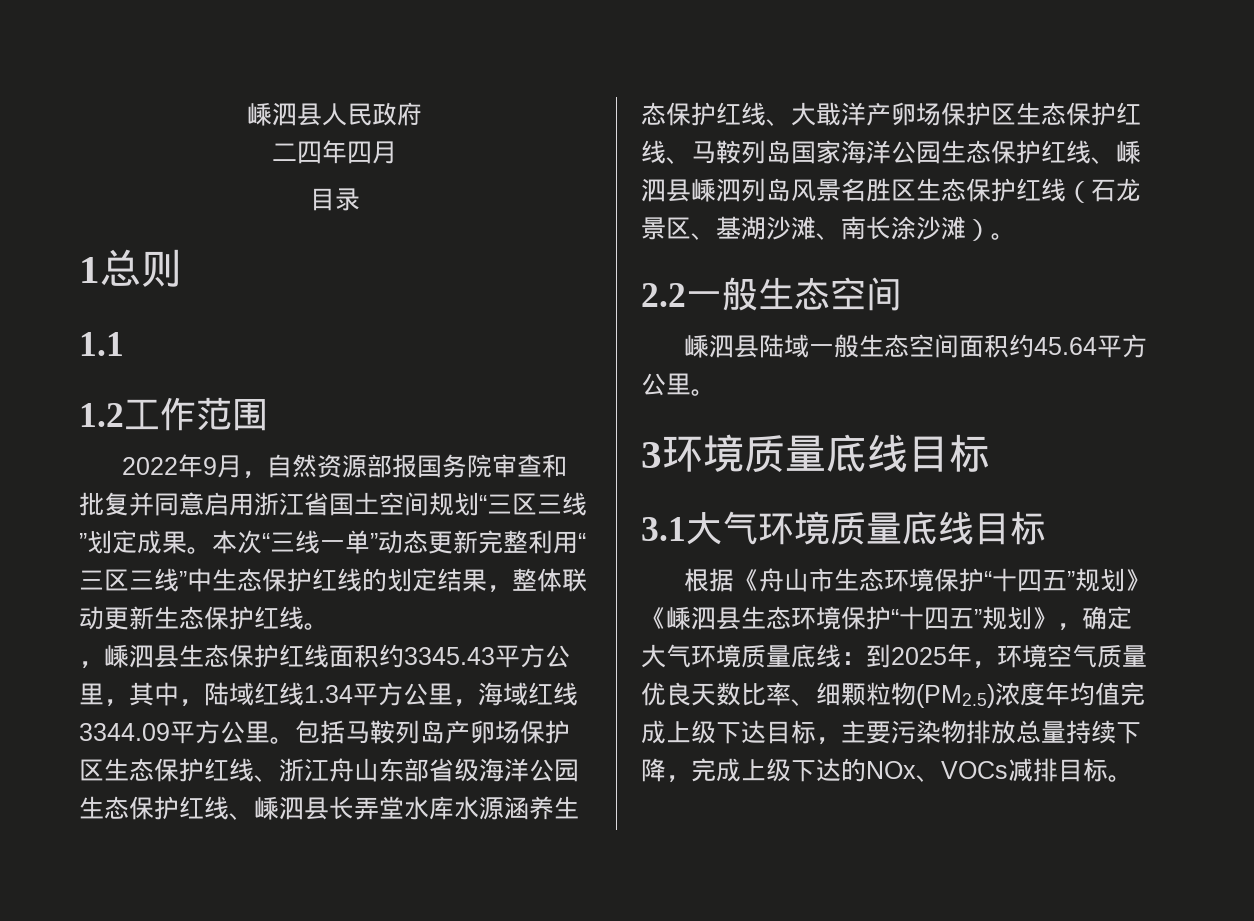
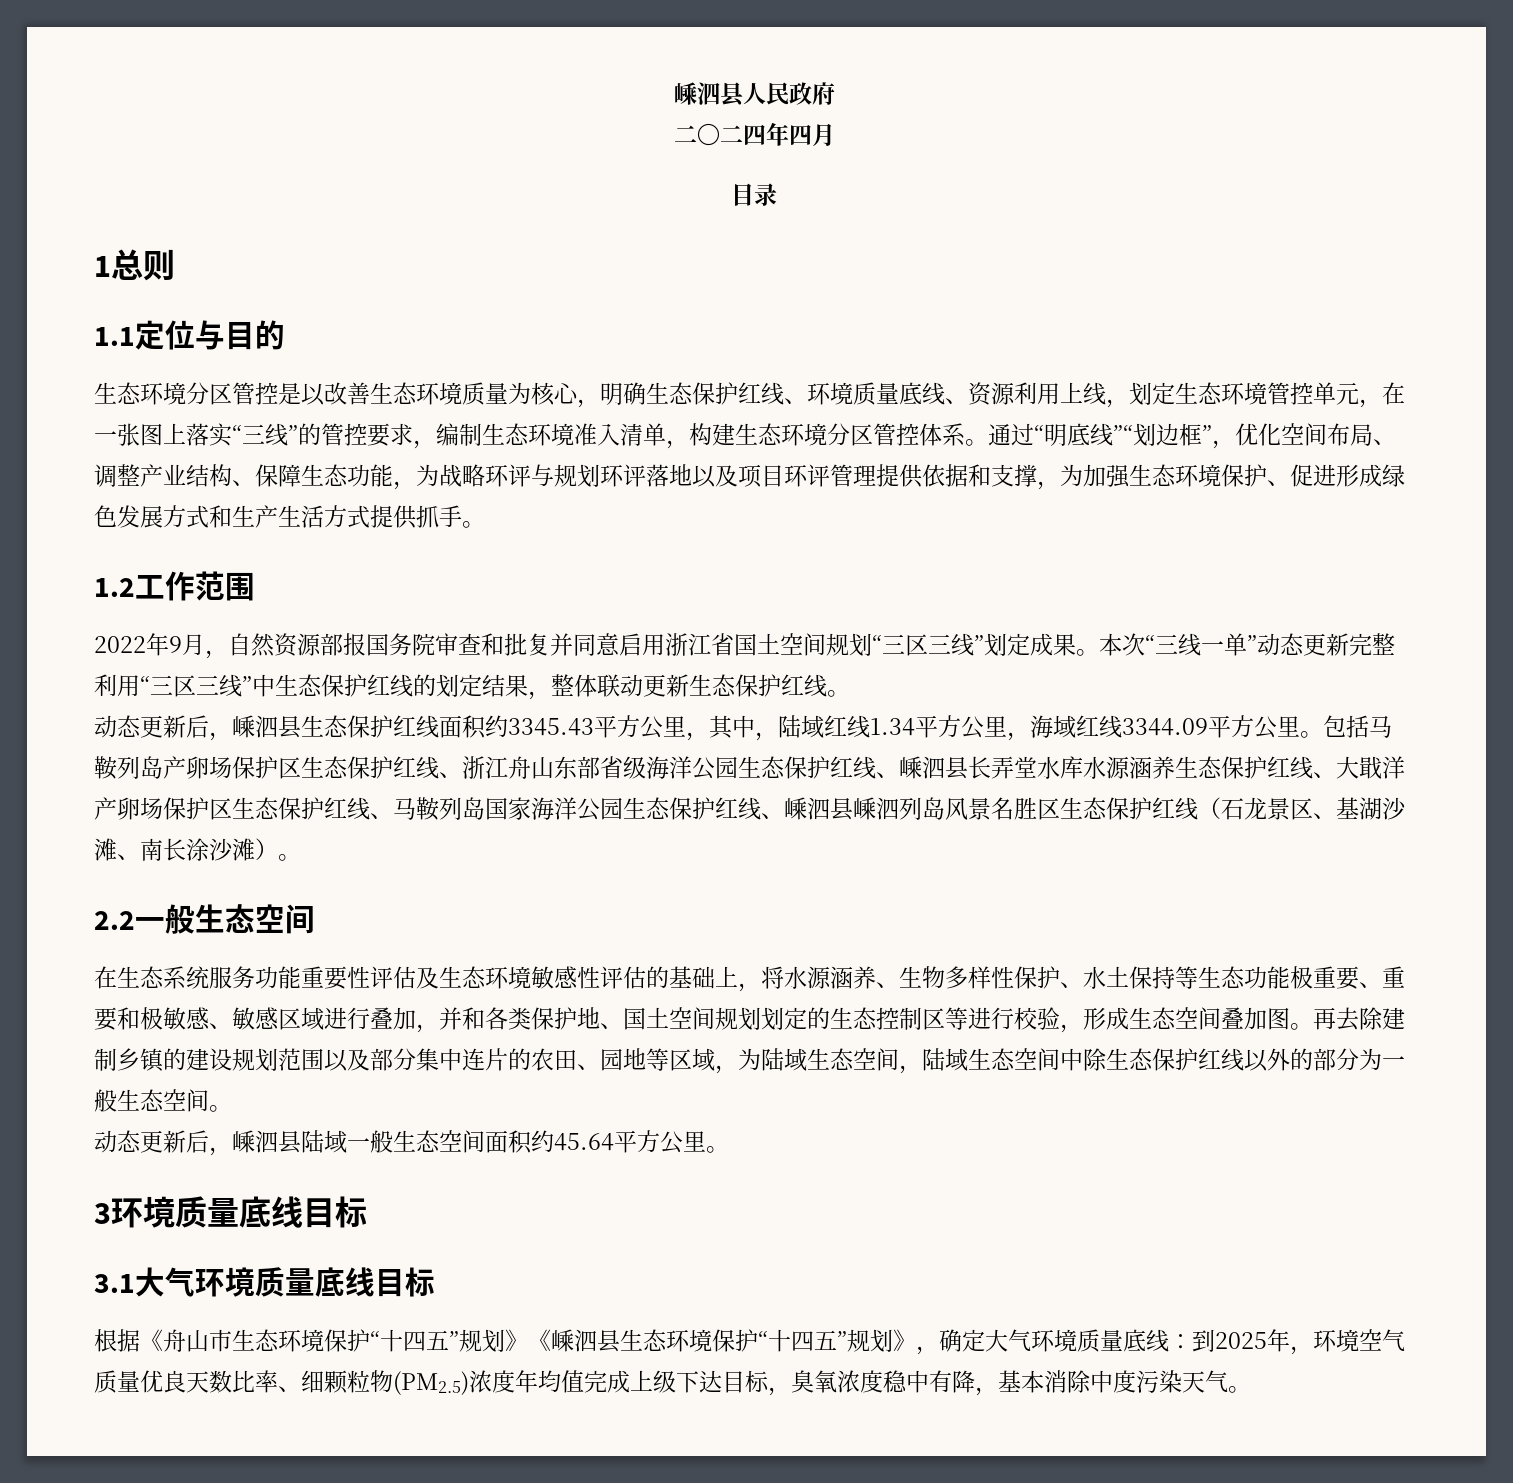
(297, 152) none -> [696,123,743,146] 〇二
(124, 344) none -> [135,320,285,350] [94,382,1405,408] [94,423,1396,449] [94,464,1405,490] [94,505,485,529] 定位与目的 // 生态环境分区管控是以改善生态环境质量为核心，明确生态保护红线、环境质量底线、资源利用上线，划定生态环境管控单元，在一张图上落实“三线”的管控要求，编制生态环境准入清单，构建生态环境分区管控体系。通过“明底线”“划边框”，优化空间布局、调整产业结构、保障生态功能，为战略环评与规划环评落地以及项目环评管理提供依据和支撑，为加强生态环境保护、促进形成绿色发展方式和生产生活方式提供抓手。
(329, 626) none -> [94,715,209,738] 动态更新后
(902, 294) none -> [94,966,1405,992] [94,1007,1405,1033] [94,1048,1405,1074] [94,1089,232,1112] [94,1130,232,1156] 在生态系统服务功能重要性评估及生态环境敏感性评估的基础上，将水源涵养、生物多样性保护、水土保持等生态功能极重要、重要和极敏感、敏感区域进行叠加，并和各类保护地、国土空间规划划定的生态控制区等进行校验，形成生态空间叠加图。再去除建制乡镇的建设规划范围以及部分集中连片的农田、园地等区域，为陆域生态空间，陆域生态空间中除生态保护红线以外的部分为一般生态空间。 // 动态更新后，
[841,720,1141,744] [641,758,1108,783] 主要污染物排放总量持续下降，完成上级下达的NOx、VOCs减排目标 -> [791,1370,1228,1396] 臭氧浓度稳中有降，基本消除中度污染天气

